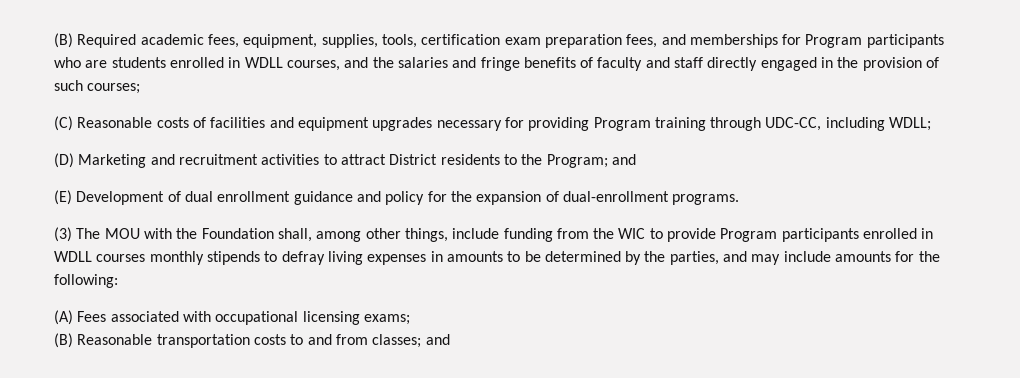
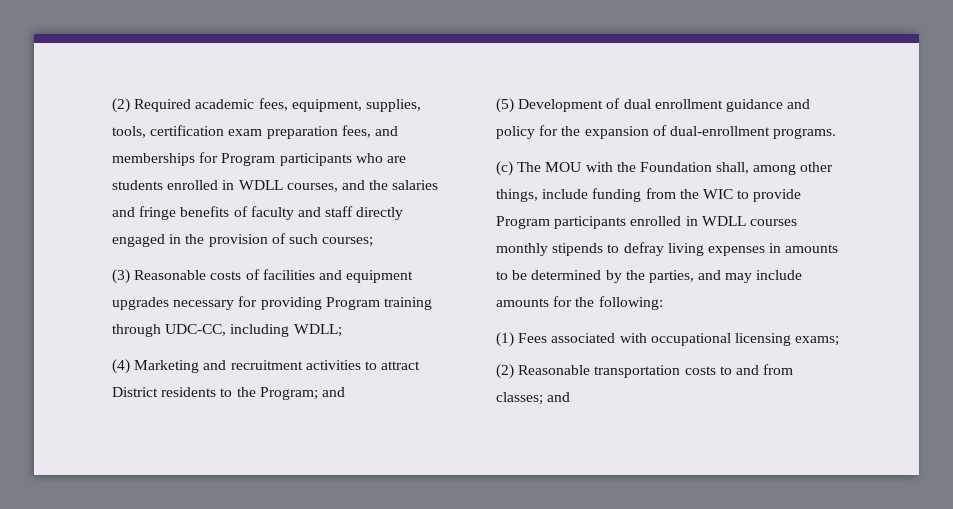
[54,33,73,48] (B) -> [112,98,130,113] (2)
[54,116,73,131] (C) -> [112,269,130,284] (3)
[54,153,74,168] (D) -> [112,359,130,374] (4)
[54,190,72,205] (E) -> [496,98,514,113] (5)
[54,227,72,242] (3) -> [496,161,513,176] (c)
[54,310,73,325] (A) -> [496,332,514,347] (1)
[54,333,73,348] (B) -> [496,364,514,379] (2)

